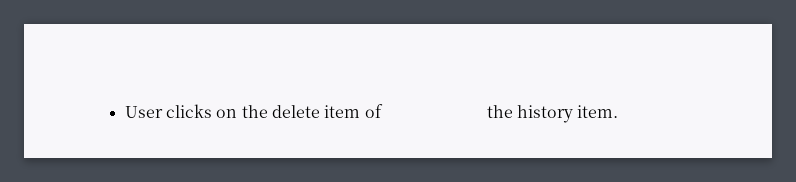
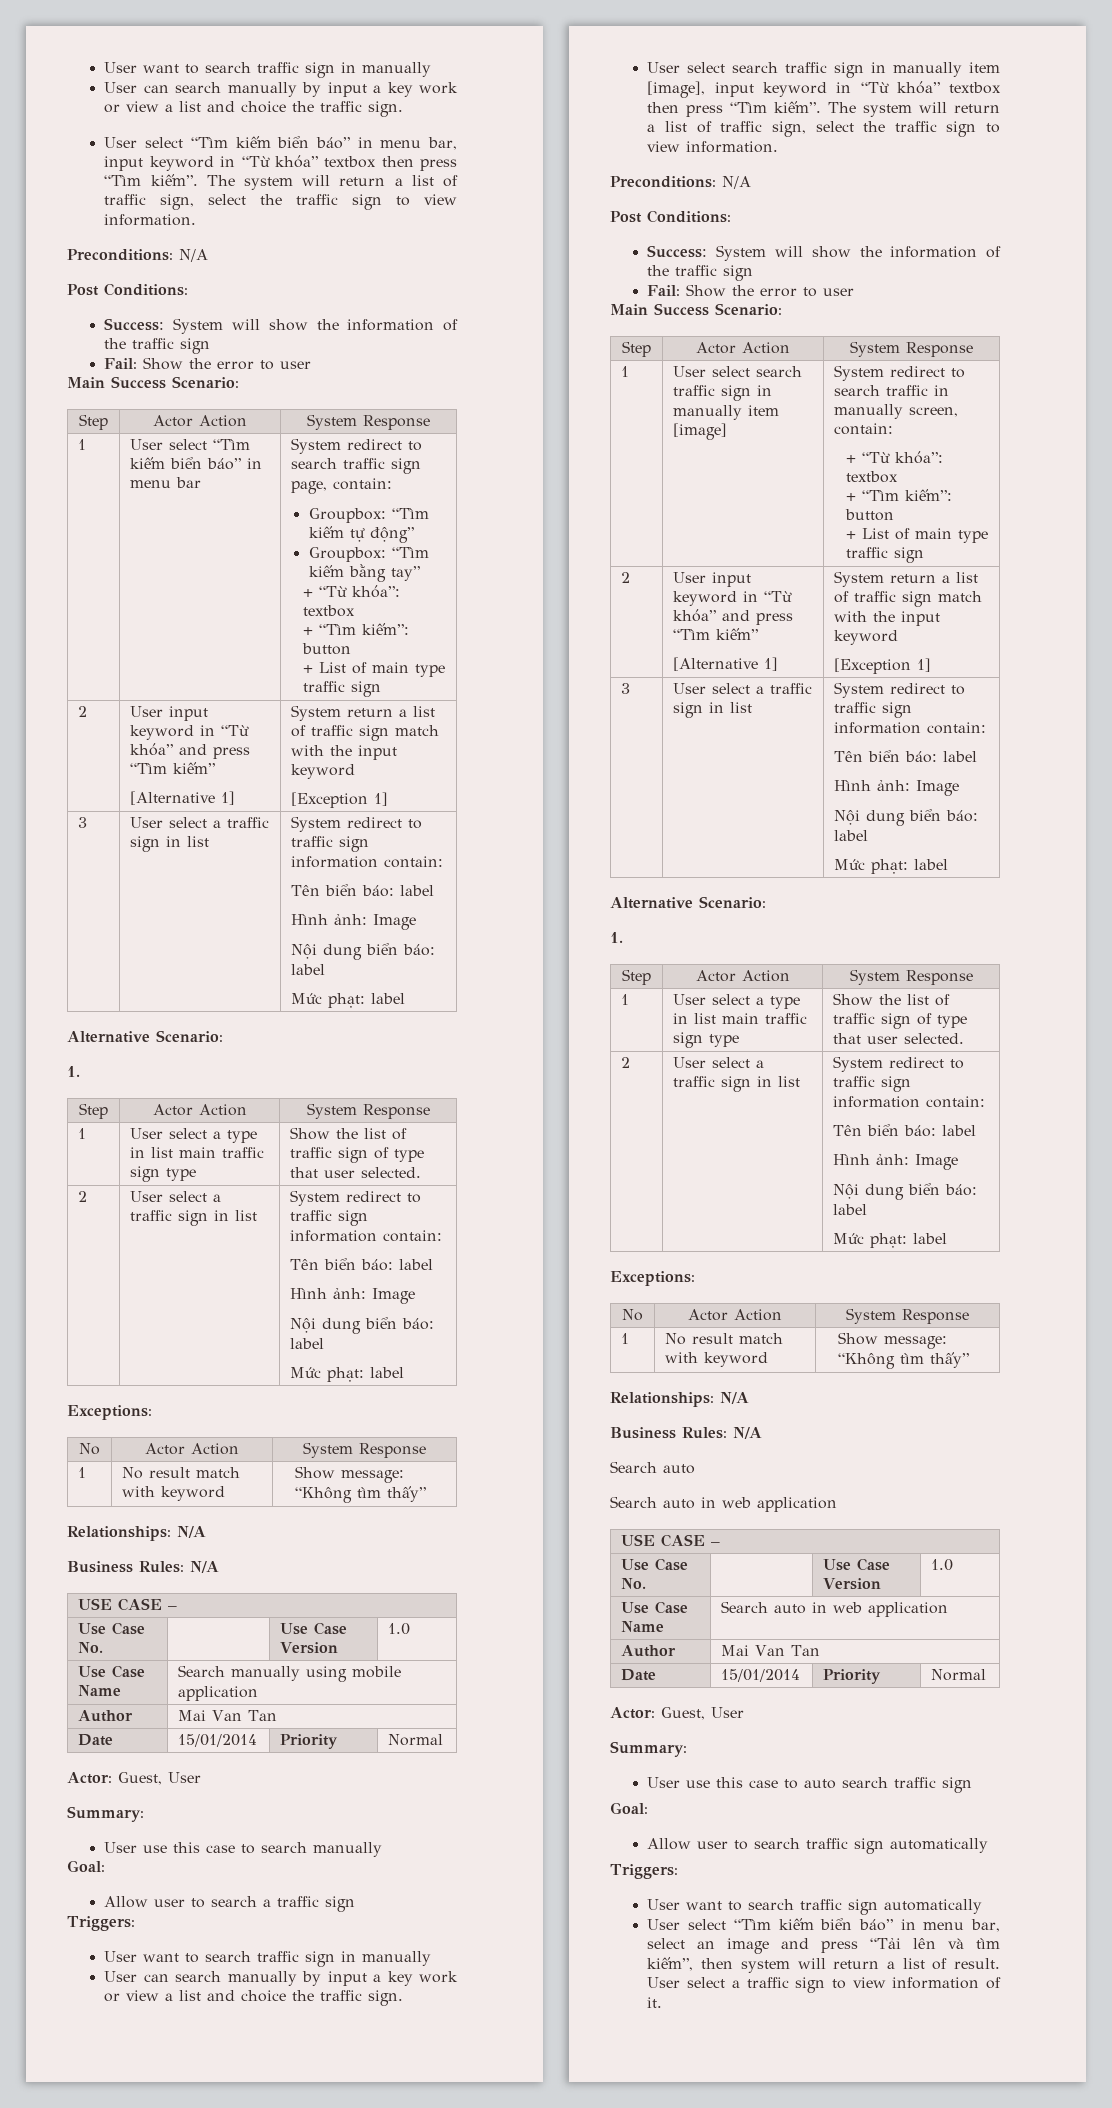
[124,104,619,123] User clicks on the delete item of the history item. -> [104,62,432,78] [104,82,458,97] [104,101,404,117] [104,136,457,150] [104,155,457,171] [104,174,458,190] [104,194,457,210] [104,214,197,226] [67,249,208,262] [67,283,188,296] [104,318,458,334] [104,338,211,354] [104,357,312,370] [67,376,239,389] [79,414,108,430] [153,415,247,427] [307,414,430,430] [78,439,87,450] [130,439,251,450] [130,457,263,470] [130,477,202,488] [291,438,423,454] [291,458,422,474] [291,478,393,494] [308,508,429,523] [308,526,414,543] [308,547,429,562] [308,564,420,582] [302,585,400,598] [302,605,355,617] [302,623,409,635] [301,643,351,655] [302,662,445,677] [302,681,381,697] [78,706,88,717] [130,706,209,721] [130,725,250,740] [130,743,251,759] [130,762,216,774] [130,791,236,805] [291,705,436,721] [291,725,440,741] [291,745,398,760] [291,764,356,779] [291,792,389,808] [78,817,88,828] [130,817,270,828] [130,836,210,852] [291,816,423,832] [291,836,370,852] [291,856,444,868] [291,884,435,897] [291,914,417,930] [291,943,436,960] [291,964,326,975] [291,993,406,1008] [67,1030,223,1043] [67,1066,80,1077] [79,1103,108,1119] [152,1104,247,1116] [306,1103,430,1119] [78,1128,87,1139] [130,1128,258,1143] [130,1147,265,1158] [130,1166,197,1182] [290,1127,408,1140] [290,1147,425,1163] [290,1167,422,1178] [78,1191,88,1202] [130,1191,222,1202] [130,1210,258,1226] [290,1190,422,1206] [290,1210,369,1226] [290,1230,443,1242] [290,1258,434,1271] [290,1288,416,1304] [290,1317,435,1334] [290,1338,325,1349] [290,1367,405,1382] [67,1405,152,1420] [79,1443,100,1455] [145,1443,239,1455] [303,1442,426,1458] [78,1467,87,1478] [122,1467,241,1479] [122,1486,226,1501] [294,1466,404,1483] [294,1486,426,1503] [67,1526,206,1541] [67,1561,219,1573] [78,1598,178,1611] [78,1622,146,1635] [78,1642,104,1653] [280,1622,348,1635] [280,1642,339,1654] [388,1623,411,1635] [78,1665,146,1678] [78,1685,122,1696] [178,1665,402,1682] [178,1686,259,1701] [78,1710,134,1722] [178,1710,277,1721] [78,1734,114,1746] [178,1734,258,1747] [280,1734,339,1749] [388,1734,444,1746] [67,1772,201,1785] [67,1806,144,1822] [104,1842,383,1857] [67,1860,105,1872] [104,1896,356,1912] [67,1916,135,1931] [104,1951,432,1967] [104,1971,458,1986] [104,1990,404,2006] [647,62,1000,78] [647,81,1001,98] [647,101,1000,117] [647,121,1000,137] [647,141,779,153] [610,176,751,189] [610,210,731,223] [647,245,1001,261] [647,265,754,281] [647,284,855,297] [610,303,782,316] [622,341,651,357] [696,342,790,354] [850,341,973,357] [621,366,630,377] [673,366,803,377] [673,385,773,401] [673,405,780,420] [673,423,728,440] [834,365,966,381] [834,385,950,396] [834,404,959,419] [834,423,894,435] [845,451,943,464] [845,471,898,483] [845,489,952,501] [844,509,894,521] [845,528,988,543] [845,547,924,563] [621,572,631,583] [673,572,752,587] [673,591,793,606] [673,609,794,625] [673,628,759,640] [673,657,779,671] [834,571,979,587] [834,591,983,607] [834,611,941,626] [834,630,899,645] [834,658,932,674] [621,683,631,694] [673,683,813,694] [673,702,753,718] [834,682,966,698] [834,702,913,718] [834,722,987,734] [834,750,978,763] [834,780,960,796] [834,809,979,826] [834,830,869,841] [834,859,949,874] [610,896,766,909] [610,932,623,943] [622,969,651,985] [695,970,790,982] [849,969,973,985] [621,994,630,1005] [673,994,801,1009] [673,1013,808,1024] [673,1032,740,1048] [833,993,951,1006] [833,1013,968,1029] [833,1033,965,1044] [621,1057,631,1068] [673,1057,765,1068] [673,1076,801,1092] [833,1056,965,1072] [833,1076,912,1092] [833,1096,986,1108] [833,1124,977,1137] [833,1154,959,1170] [833,1183,978,1200] [833,1204,868,1215] [833,1233,948,1248] [610,1271,695,1286] [622,1309,643,1321] [688,1309,782,1321] [846,1308,969,1324] [621,1333,630,1344] [665,1333,784,1345] [665,1352,769,1367] [837,1332,947,1349] [837,1352,969,1369] [610,1392,749,1407] [610,1427,762,1439] [610,1461,695,1474] [610,1496,837,1512] [621,1534,721,1547] [621,1558,689,1571] [621,1578,647,1589] [823,1558,891,1571] [823,1578,882,1590] [931,1559,954,1571] [621,1601,689,1614] [621,1621,665,1632] [721,1601,949,1617] [621,1645,677,1657] [721,1645,820,1656] [621,1669,657,1681] [721,1669,801,1682] [823,1669,882,1684] [931,1669,987,1681] [610,1707,744,1720] [610,1741,687,1757] [647,1777,973,1793] [610,1802,648,1814] [647,1838,989,1854] [610,1864,678,1879] [647,1899,983,1915] [647,1918,1000,1932] [647,1938,1000,1954] [647,1957,1000,1973] [647,1977,1001,1993] [647,1997,663,2008] User want to search traffic sign in manually // User can search manually by input a key work or view a list and choice the traffic sign. // User select “Tìm kiếm biển báo” in menu bar, input keyword in “Từ khóa” textbox then press “Tìm kiếm”. The system will return a list of traffic sign, select the traffic sign to view information. // Preconditions: N/A // Post Conditions: // Success: System will show the information of the traffic sign // Fail: Show the error to user // Main Success Scenario: // Step | Actor Action | System Response // 1 | User select “Tìm kiếm biển báo” in menu bar | System redirect to search traffic sign page, contain: // Groupbox: “Tìm kiếm tự động” // Groupbox: “Tìm kiếm bằng tay” // + “Từ khóa”: textbox // + “Tìm kiếm”: button // + List of main type traffic sign // 2 | User input keyword in “Từ khóa” and press “Tìm kiếm” // [Alternative 1] | System return a list of traffic sign match with the input keyword // [Exception 1] // 3 | User select a traffic sign in list | System redirect to traffic sign information contain: // Tên biển báo: label // Hình ảnh: Image // Nội dung biển báo: label // Mức phạt: label // Alternative Scenario: // 1. // Step | Actor Action | System Response // 1 | User select a type in list main traffic sign type | Show the list of traffic sign of type that user selected. // 2 | User select a traffic sign in list | System redirect to traffic sign information contain: // Tên biển báo: label // Hình ảnh: Image // Nội dung biển báo: label // Mức phạt: label // Exceptions: // No | Actor Action | System Response // 1 | No result match with keyword | Show message: “Không tìm thấy” // Relationships: N/A // Business Rules: N/A // USE CASE – // Use Case No. | | Use Case Version | 1.0 // Use Case Name | Search manually using mobile application // Author | Mai Van Tan // Date | 15/01/2014 | Priority | Normal // Actor: Guest, User // Summary: // User use this case to search manually // Goal: // Allow user to search a traffic sign // Triggers: // User want to search traffic sign in manually // User can search manually by input a key work or view a list and choice the traffic sign. // User select search traffic sign in manually item [image], input keyword in “Từ khóa” textbox then press “Tìm kiếm”. The system will return a list of traffic sign, select the traffic sign to view information. // Preconditions: N/A // Post Conditions: // Success: System will show the information of the traffic sign // Fail: Show the error to user // Main Success Scenario: // Step | Actor Action | System Response // 1 | User select search traffic sign in manually item [image] | System redirect to search traffic in manually screen, contain: // + “Từ khóa”: textbox // + “Tìm kiếm”: button // + List of main type traffic sign // 2 | User input keyword in “Từ khóa” and press “Tìm kiếm” // [Alternative 1] | System return a list of traffic sign match with the input keyword // [Exception 1] // 3 | User select a traffic sign in list | System redirect to traffic sign information contain: // Tên biển báo: label // Hình ảnh: Image // Nội dung biển báo: label // Mức phạt: label // Alternative Scenario: // 1. // Step | Actor Action | System Response // 1 | User select a type in list main traffic sign type | Show the list of traffic sign of type that user selected. // 2 | User select a traffic sign in list | System redirect to traffic sign information contain: // Tên biển báo: label // Hình ảnh: Image // Nội dung biển báo: label // Mức phạt: label // Exceptions: // No | Actor Action | System Response // 1 | No result match with keyword | Show message: “Không tìm thấy” // Relationships: N/A // Business Rules: N/A // Search auto // Search auto in web application // USE CASE – // Use Case No. | | Use Case Version | 1.0 // Use Case Name | Search auto in web application // Author | Mai Van Tan // Date | 15/01/2014 | Priority | Normal // Actor: Guest, User // Summary: // User use this case to auto search traffic sign // Goal: // Allow user to search traffic sign automatically // Triggers: // User want to search traffic sign automatically // User select “Tìm kiếm biển báo” in menu bar, select an image and press “Tải lên và tìm kiếm”, then system will return a list of result. User select a traffic sign to view information of it.

